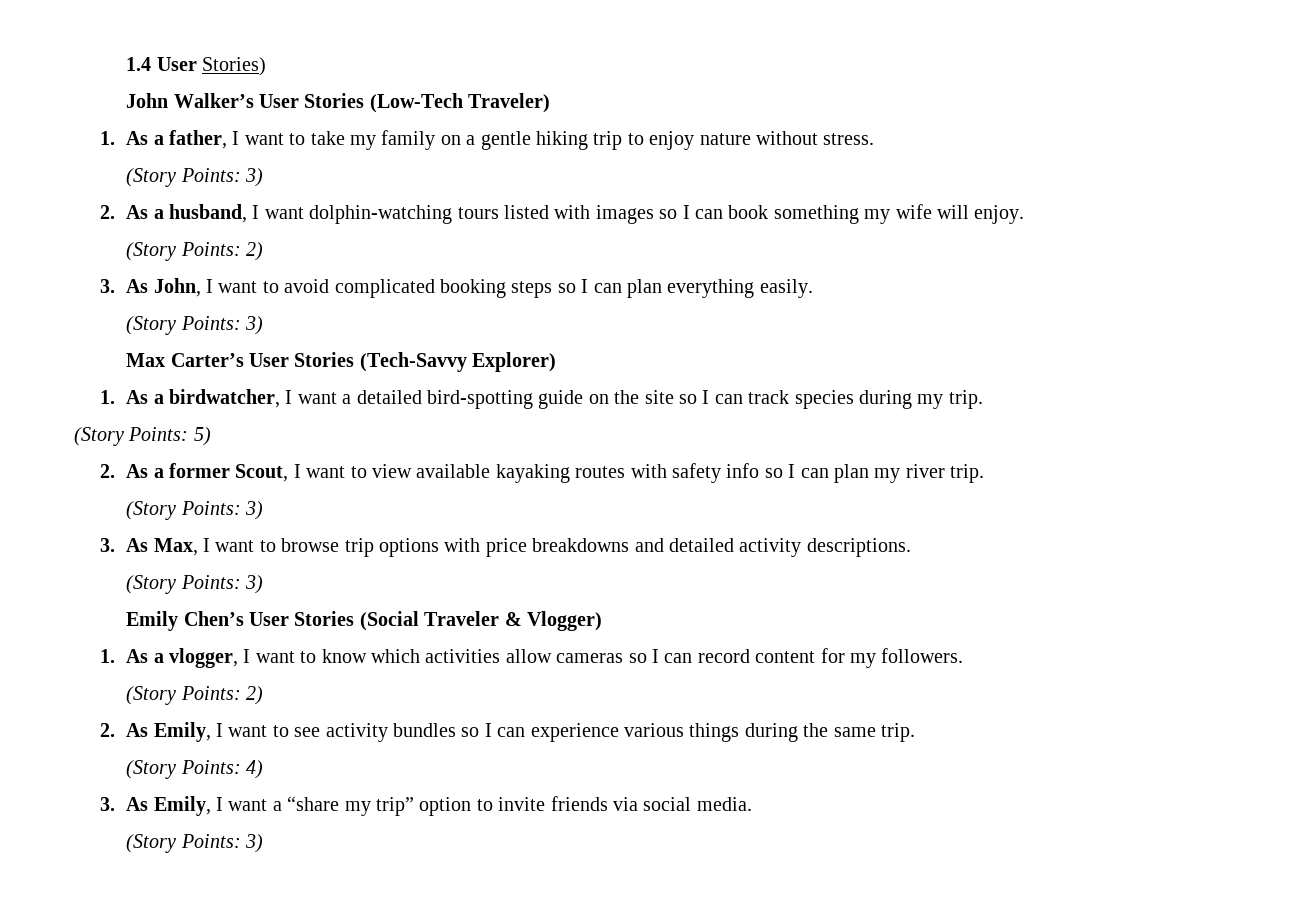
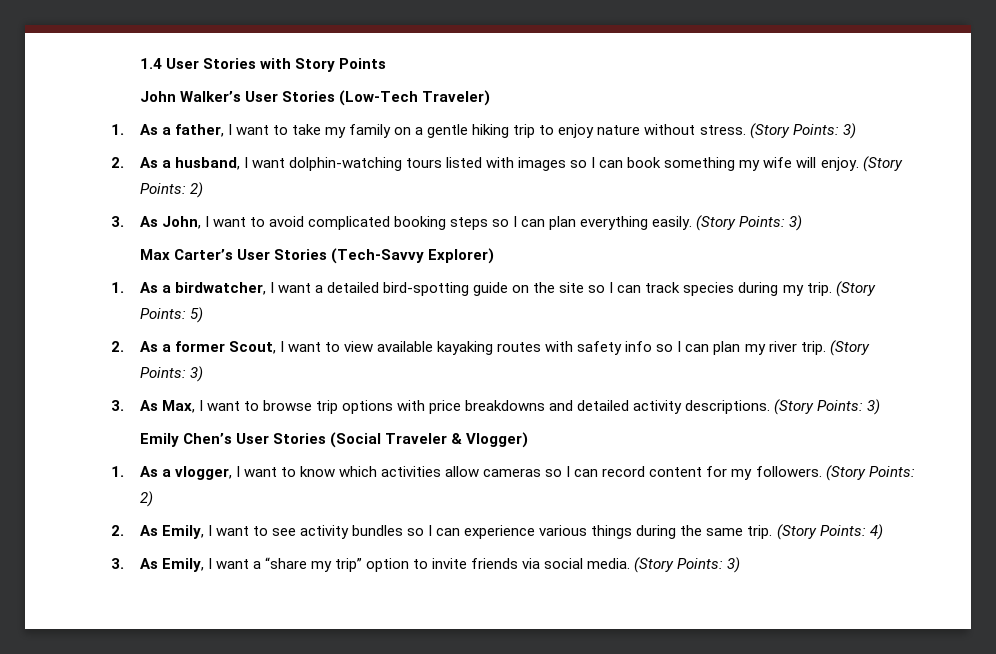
[202,57,267,76] Stories) -> [202,58,386,72] Stories with Story Points
(875, 139) // -> (746, 130) none
(1025, 214) // -> (859, 164) none
(813, 288) // -> (693, 223) none
(983, 399) // -> (832, 289) none
(985, 473) // -> (826, 348) none
(911, 547) // -> (771, 407) none
(964, 655) // -> (822, 471) none
(916, 732) // -> (773, 532) none
(752, 804) // -> (631, 563) none

